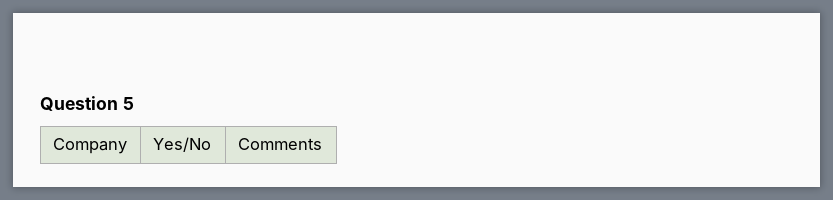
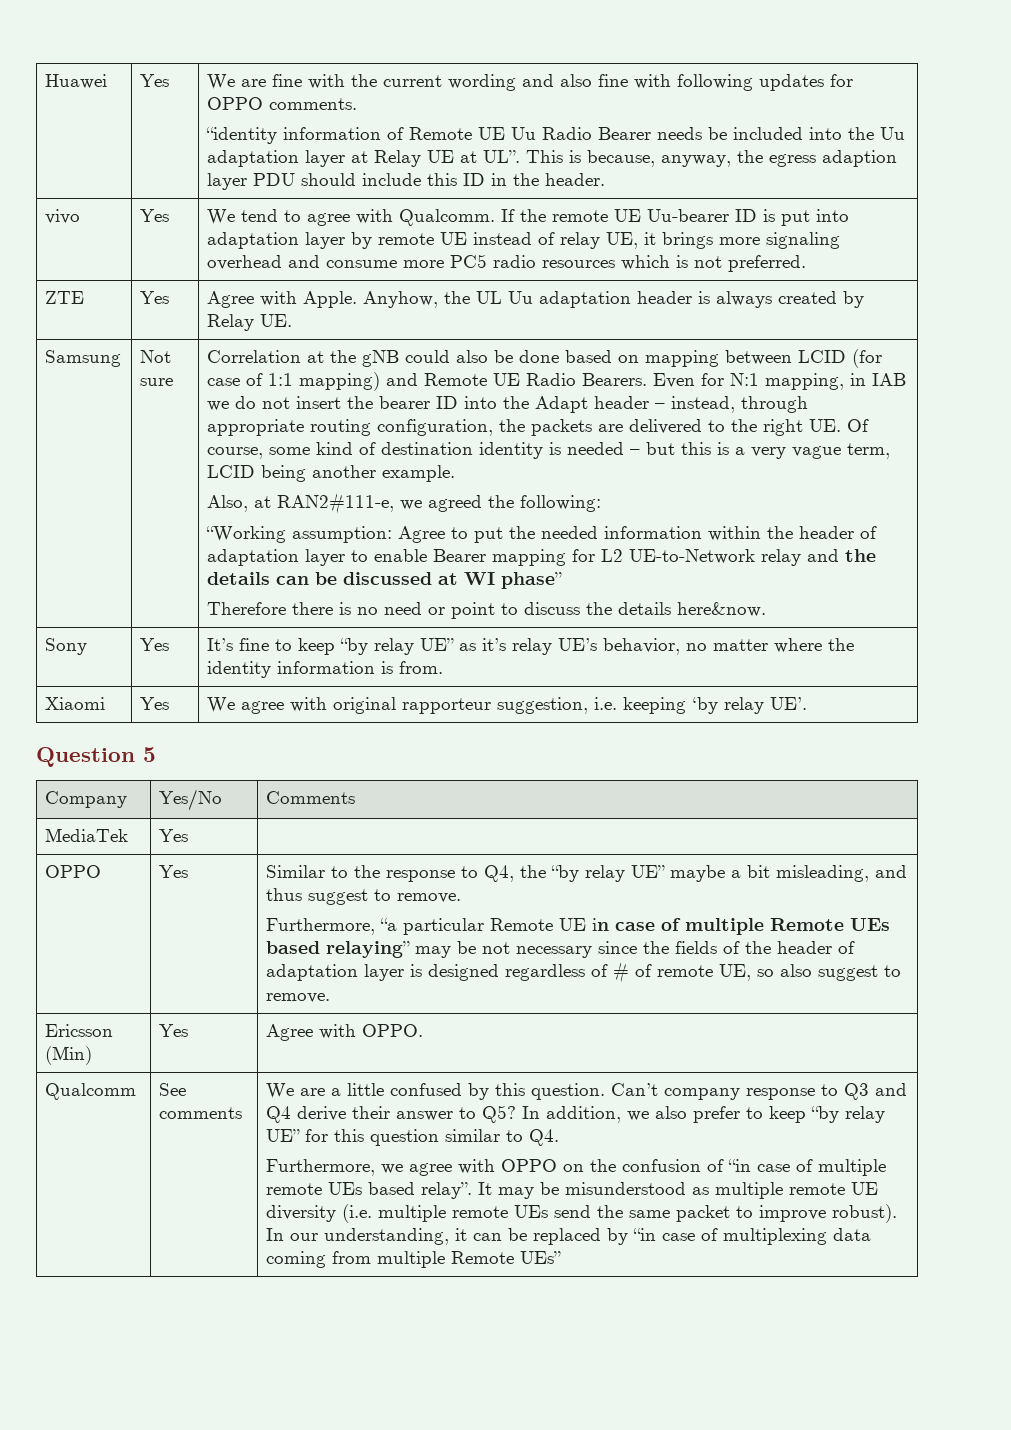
(40, 103) none -> [45,74,108,89] [140,74,170,87] [207,74,854,91] [207,97,358,110] [206,127,906,144] [207,150,898,167] [207,173,606,190] [45,209,81,224] [140,209,170,222] [207,209,850,226] [207,232,841,249] [207,254,807,272] [45,291,85,304] [140,291,170,304] [207,291,865,308] [207,314,293,331] [45,350,122,367] [140,350,172,363] [140,378,174,386] [207,349,883,368] [207,372,907,391] [207,396,809,413] [207,419,870,436] [207,442,891,459] [207,465,456,482] [207,493,602,514] [206,526,878,543] [207,549,877,566] [207,572,563,589] [207,602,767,619] [45,638,88,655] [140,638,170,651] [207,638,855,655] [207,661,444,678] [45,697,106,710] [140,697,170,710] [207,697,808,714] Huawei | Yes | We are fine with the current wording and also fine with following updates for OPPO comments. // “identity information of Remote UE Uu Radio Bearer needs be included into the Uu adaptation layer at Relay UE at UL”. This is because, anyway, the egress adaption layer PDU should include this ID in the header. // vivo | Yes | We tend to agree with Qualcomm. If the remote UE Uu-bearer ID is put into adaptation layer by remote UE instead of relay UE, it brings more signaling overhead and consume more PC5 radio resources which is not preferred. // ZTE | Yes | Agree with Apple. Anyhow, the UL Uu adaptation header is always created by Relay UE. // Samsung | Not sure | Correlation at the gNB could also be done based on mapping between LCID (for case of 1:1 mapping) and Remote UE Radio Bearers. Even for N:1 mapping, in IAB we do not insert the bearer ID into the Adapt header – instead, through appropriate routing configuration, the packets are delivered to the right UE. Of course, some kind of destination identity is needed – but this is a very vague term, LCID being another example. // Also, at RAN2#111-e, we agreed the following: // “Working assumption: Agree to put the needed information within the header of adaptation layer to enable Bearer mapping for L2 UE-to-Network relay and the details can be discussed at WI phase” // Therefore there is no need or point to discuss the details here&now. // Sony | Yes | It’s fine to keep “by relay UE” as it’s relay UE’s behavior, no matter where the identity information is from. // Xiaomi | Yes | We agree with original rapporteur suggestion, i.e. keeping ‘by relay UE’. //
(322, 144) none -> [45,828,129,842] [159,829,189,842] [45,865,102,878] [159,865,189,878] [266,865,908,882] [266,888,462,905] [266,918,891,935] [266,941,856,958] [266,962,902,983] [266,993,331,1003] [45,1024,114,1037] [45,1046,93,1065] [159,1024,189,1037] [266,1024,424,1041] [45,1083,137,1100] [159,1083,187,1096] [159,1107,243,1119] [266,1083,908,1100] [266,1105,886,1123] [266,1129,560,1146] [266,1159,887,1176] [266,1182,879,1199] [266,1204,898,1223] [266,1228,872,1245] [266,1251,562,1268] // MediaTek | Yes | // OPPO | Yes | Similar to the response to Q4, the “by relay UE” maybe a bit misleading, and thus suggest to remove. // Furthermore, “a particular Remote UE in case of multiple Remote UEs based relaying” may be not necessary since the fields of the header of adaptation layer is designed regardless of # of remote UE, so also suggest to remove. // Ericsson (Min) | Yes | Agree with OPPO. // Qualcomm | See comments | We are a little confused by this question. Can’t company response to Q3 and Q4 derive their answer to Q5? In addition, we also prefer to keep “by relay UE” for this question similar to Q4. // Furthermore, we agree with OPPO on the confusion of “in case of multiple remote UEs based relay”. It may be misunderstood as multiple remote UE diversity (i.e. multiple remote UEs send the same packet to improve robust). In our understanding, it can be replaced by “in case of multiplexing data coming from multiple Remote UEs”

